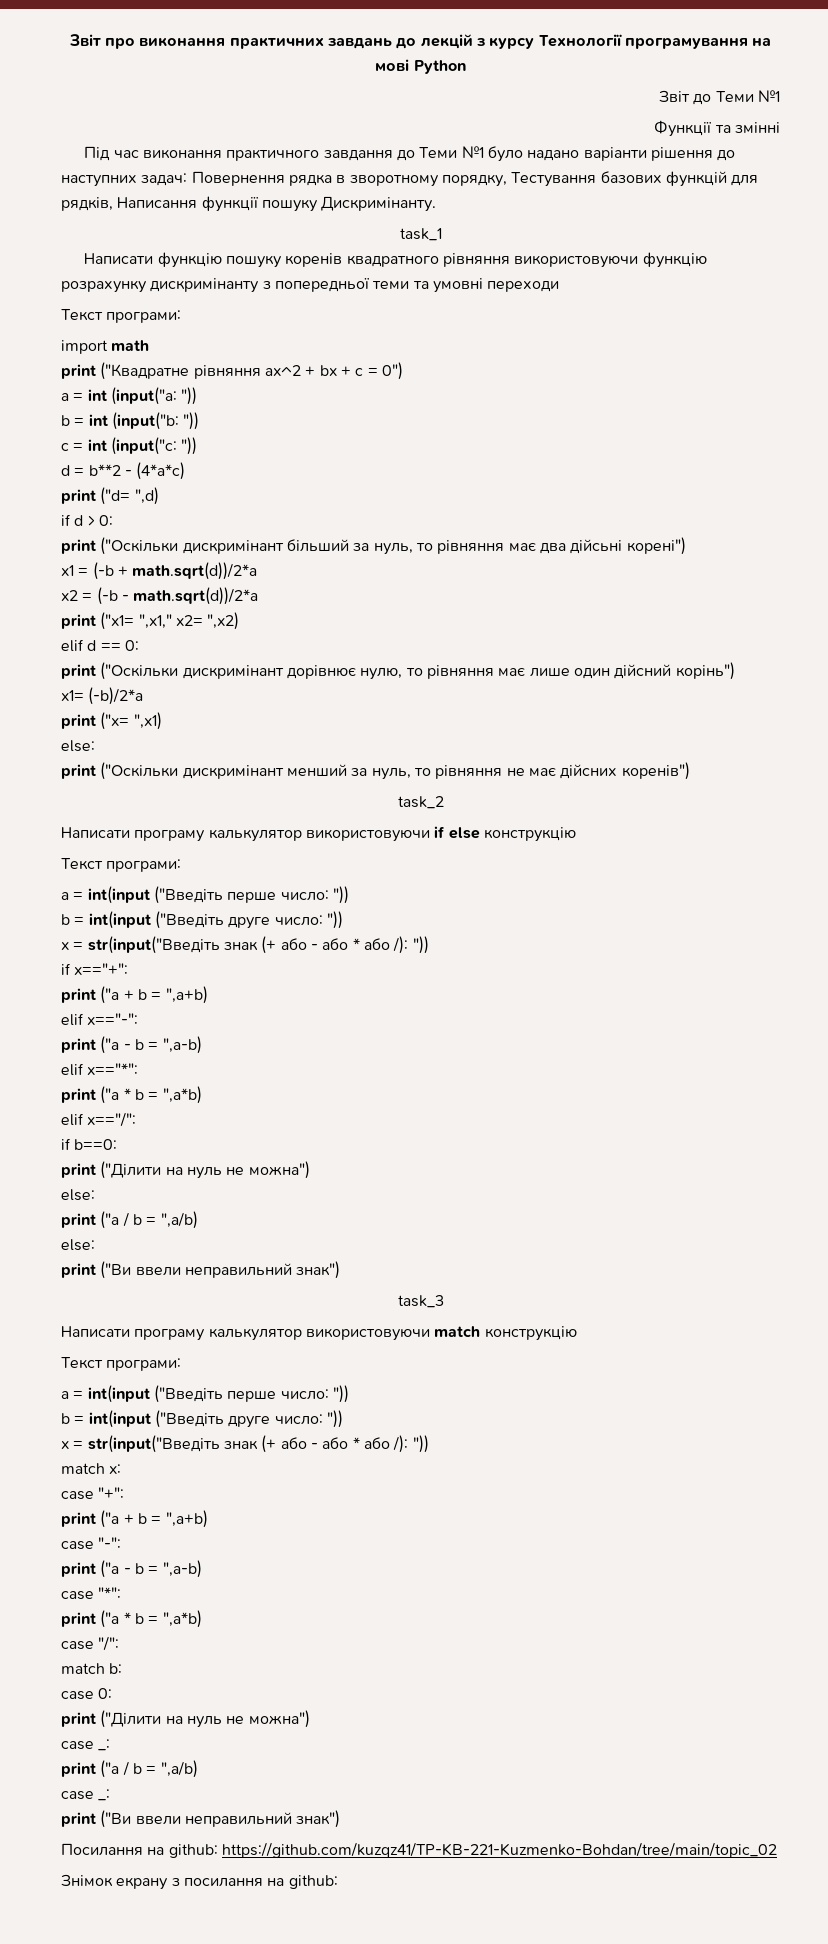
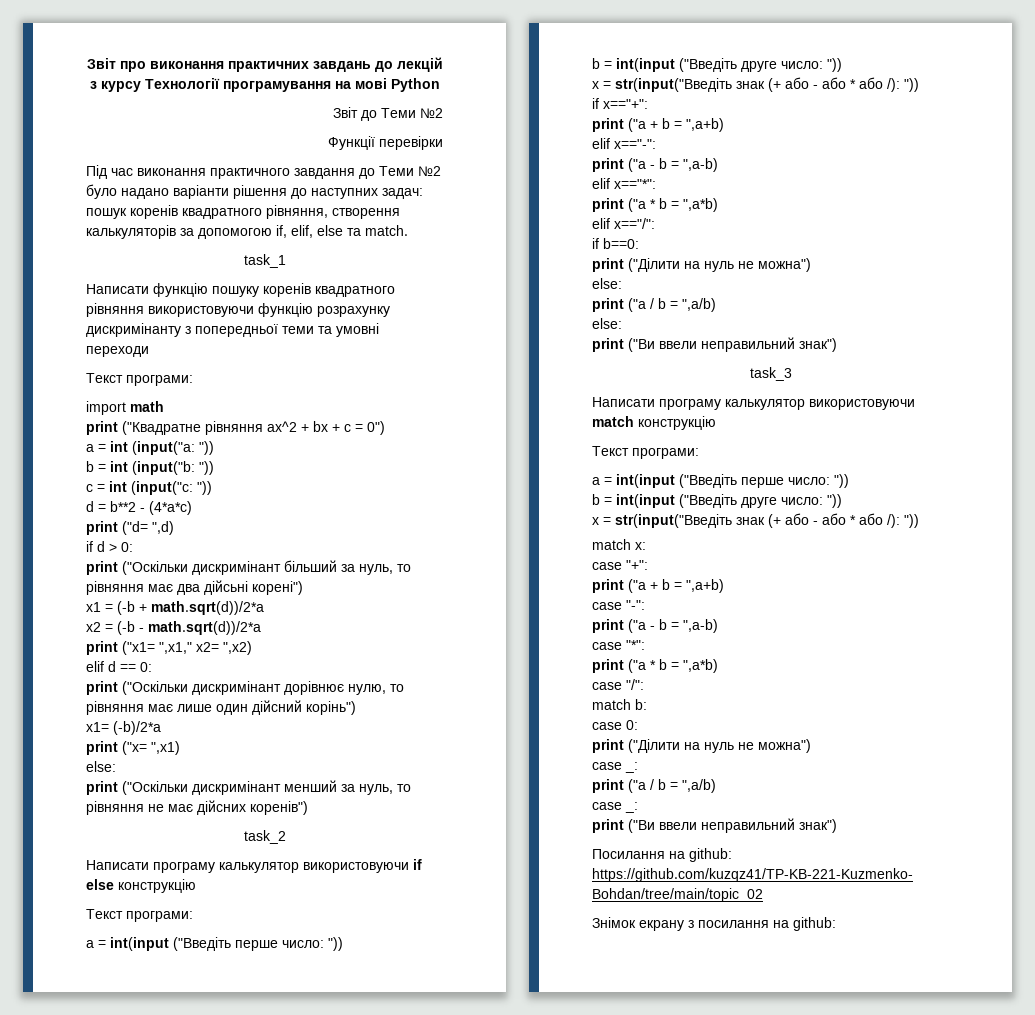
[758,90,781,102] №1 -> [420,108,443,118] №2
[714,122,781,133] та змінні -> [379,136,443,150] перевірки
[461,146,484,158] №1 -> [418,166,441,176] №2
[191,171,759,187] [61,196,437,212] Повернення рядка в зворотному порядку, Тестування базових функцій для рядків, Написання функції пошуку Дискримінанту. -> [86,205,400,219] [86,225,408,239] пошук коренів квадратного рівняння, створення калькуляторів за допомогою if, elif, else та match.

